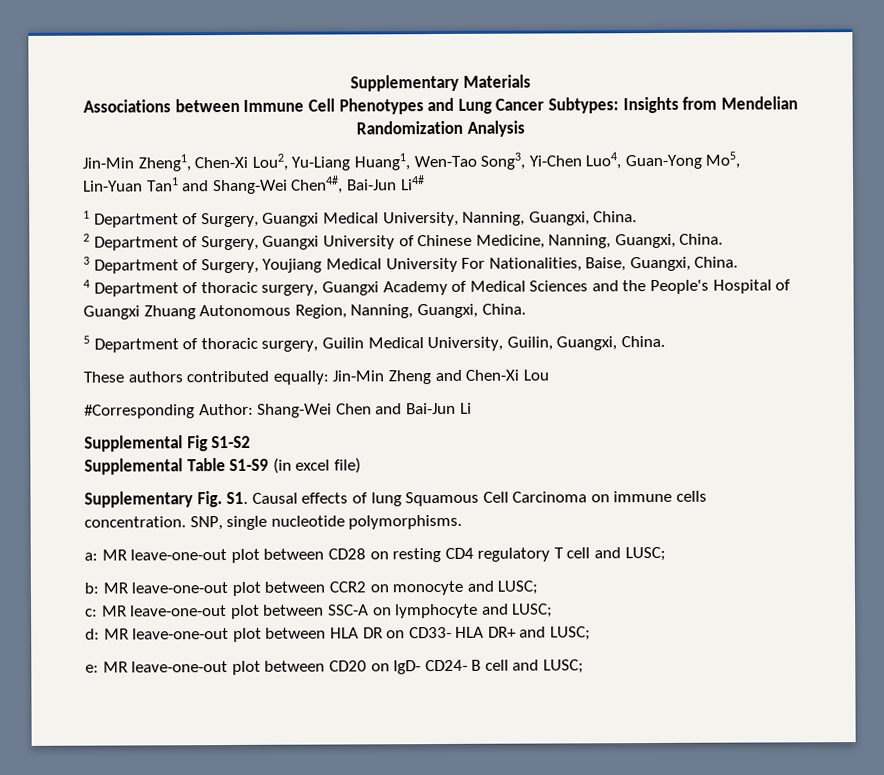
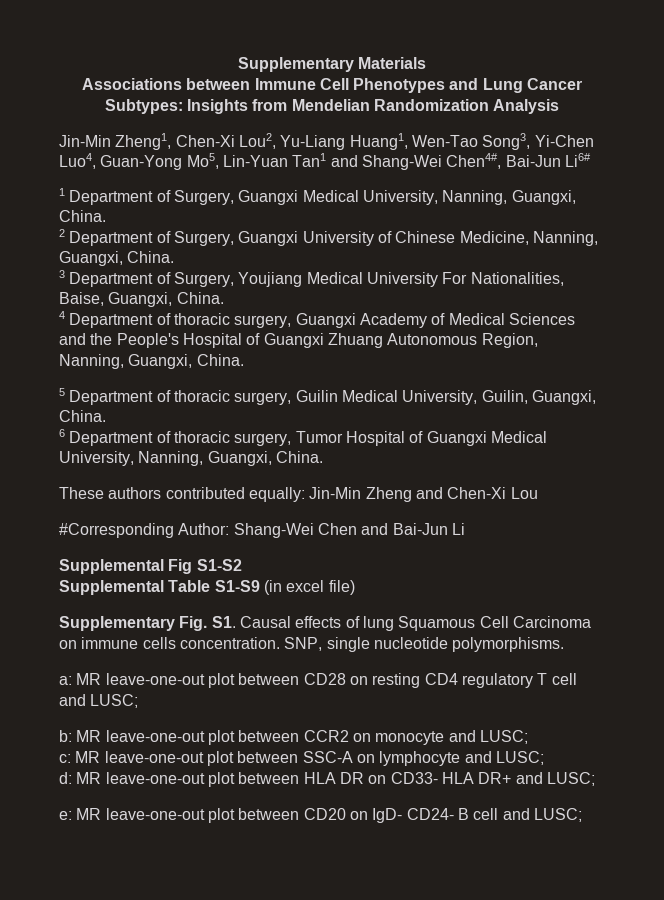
[399,175,425,191] Li4# -> [564,153,591,167] Li6#
(665, 341) none -> [59,429,547,446] [59,451,323,466] // 6 Department of thoracic surgery, Tumor Hospital of Guangxi Medical University, Nanning, Guangxi, China.

